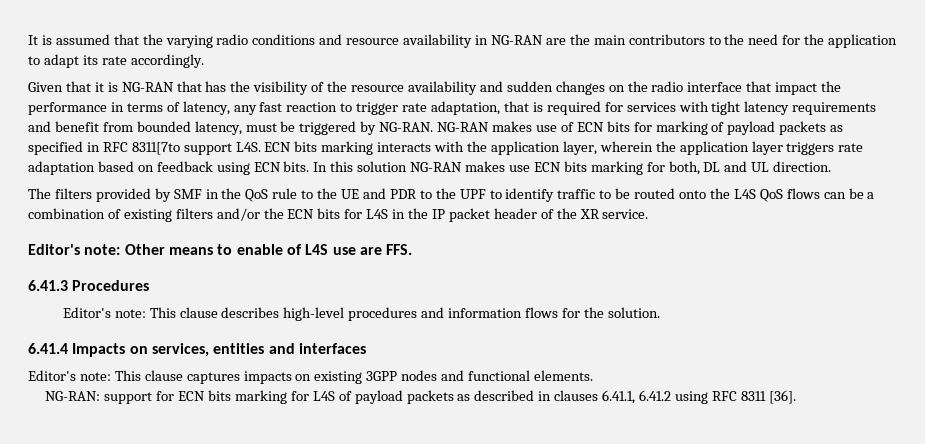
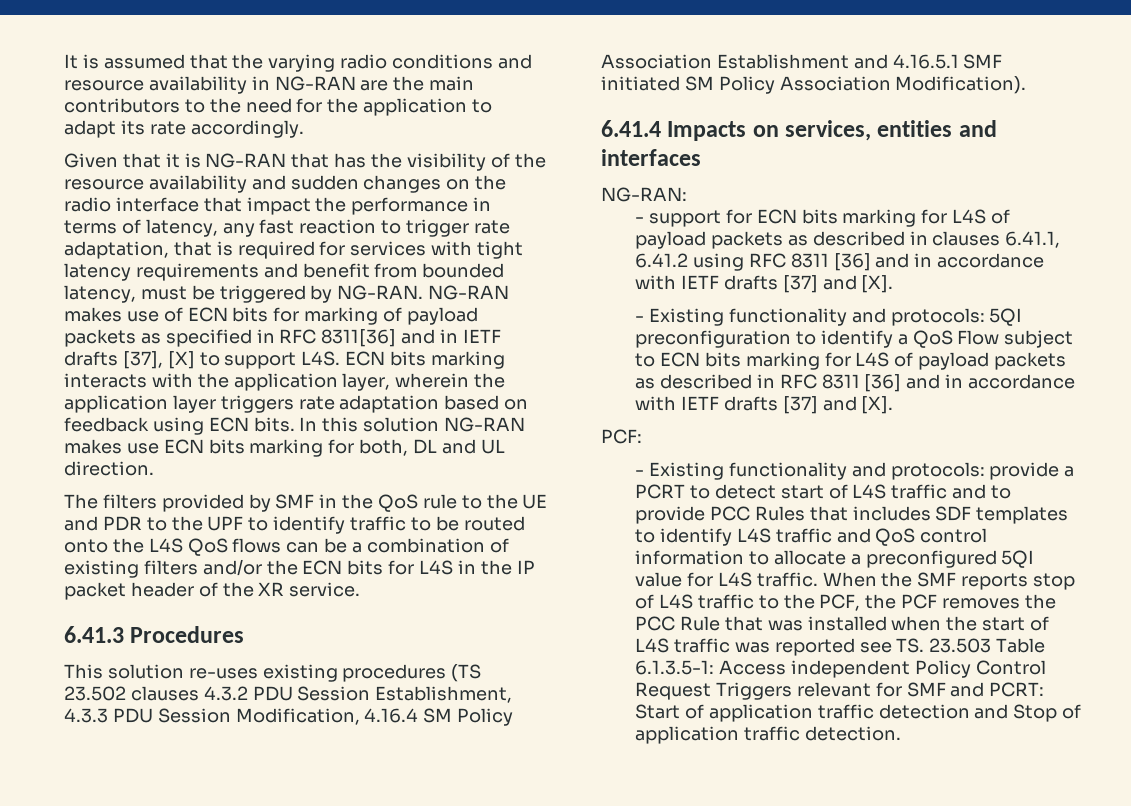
[131,142,180,155] 8311[7to -> [321,329,501,347] [64,351,220,369] 8311[36] and in IETF drafts [37], [X] to
[28,244,413,255] [28,280,150,291] [62,307,660,321] Editor's note: Other means to enable of L4S use are FFS. // 6.41.3 Procedures // Editor's note: This clause describes high-level procedures and information flows for the solution. -> [64,626,245,643] [64,664,482,682] [64,686,513,703] [64,708,514,726] [601,54,1003,69] [601,76,1027,94] 6.41.3 Procedures // This solution re-uses existing procedures (TS 23.502 clauses 4.3.2 PDU Session Establishment, 4.3.3 PDU Session Modification, 4.16.4 SM Policy Association Establishment and 4.16.5.1 SMF initiated SM Policy Association Modification).
[28,370,593,384] [45,391,101,401] Editor's note: This clause captures impacts on existing 3GPP nodes and functional elements. // NG-RAN: -> [601,187,687,202] [635,217,645,223] NG-RAN: // -
[768,390,796,404] [36]. -> [833,253,1045,271] [635,275,894,293] [635,308,1023,326] [635,330,1074,348] [635,352,1066,370] [635,374,1075,392] [635,396,894,414] [601,429,642,444] [635,462,1075,480] [635,484,1011,499] [635,506,1069,524] [635,528,988,546] [635,550,1035,568] [635,572,1075,590] [635,594,1056,611] [635,616,1049,631] [635,638,1046,656] [635,660,1046,678] [635,682,1045,700] [635,704,1082,722] [635,726,901,744] [36] and in accordance with IETF drafts [37] and [X]. // - Existing functionality and protocols: 5QI preconfiguration to identify a QoS Flow subject to ECN bits marking for L4S of payload packets as described in RFC 8311 [36] and in accordance with IETF drafts [37] and [X]. // PCF: // - Existing functionality and protocols: provide a PCRT to detect start of L4S traffic and to provide PCC Rules that includes SDF templates to identify L4S traffic and QoS control information to allocate a preconfigured 5QI value for L4S traffic. When the SMF reports stop of L4S traffic to the PCF, the PCF removes the PCC Rule that was installed when the start of L4S traffic was reported see TS. 23.503 Table 6.1.3.5-1: Access independent Policy Control Request Triggers relevant for SMF and PCRT: Start of application traffic detection and Stop of application traffic detection.

